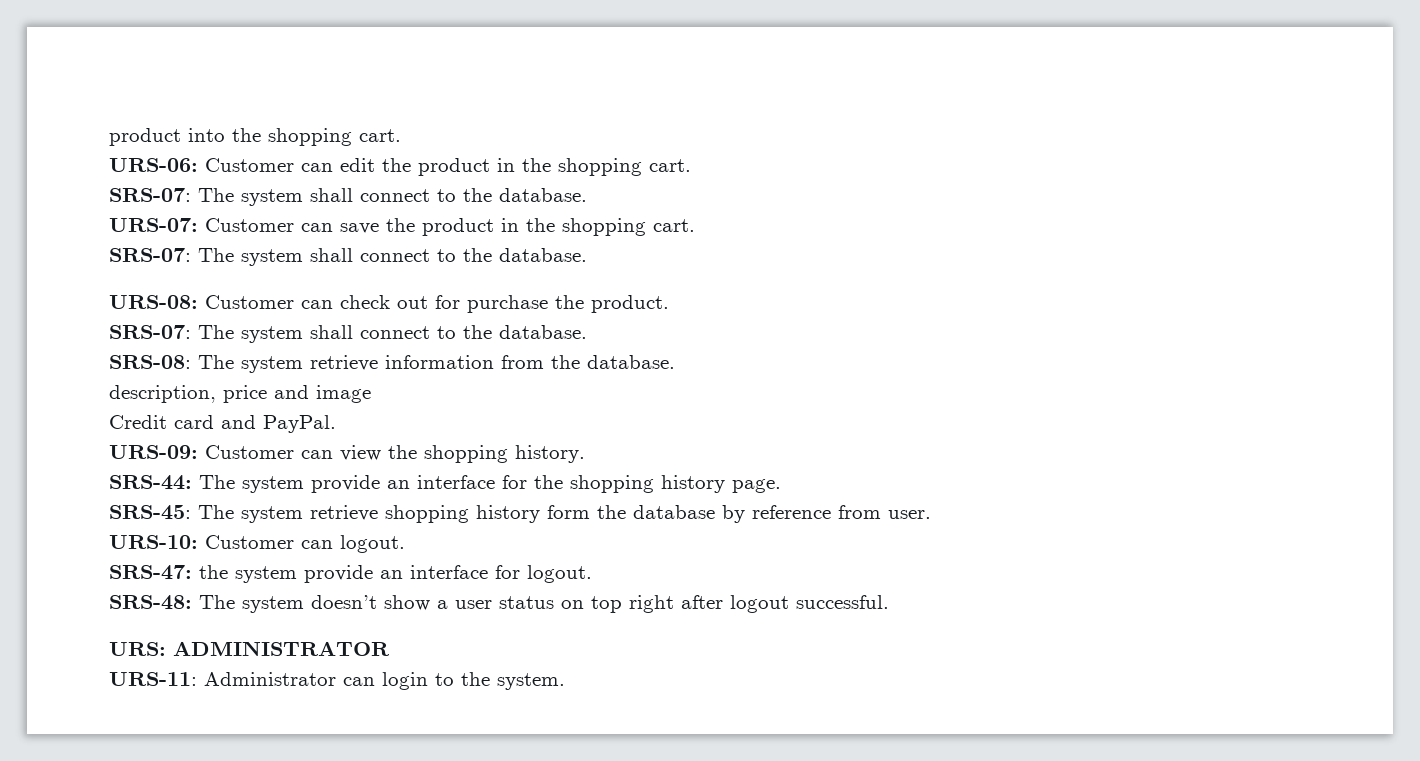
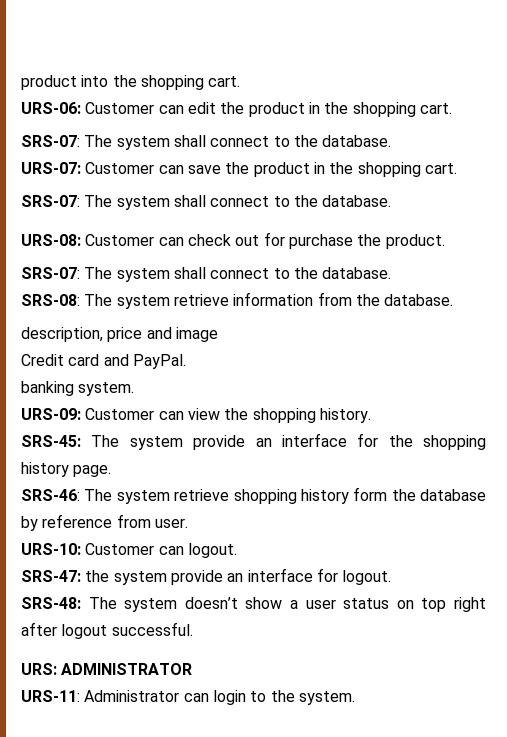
(336, 424) none -> [21,381,135,396] // banking system.
[109,475,192,490] SRS-44: -> [21,435,81,447] SRS-45:
[109,505,191,520] SRS-45: -> [21,489,80,501] SRS-46:

